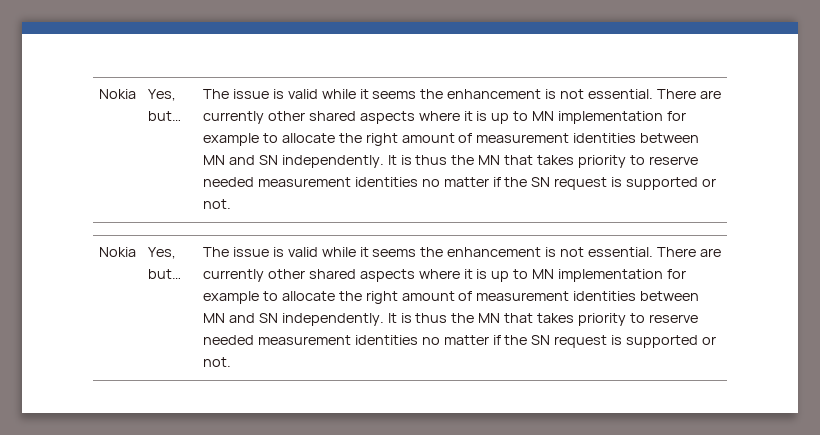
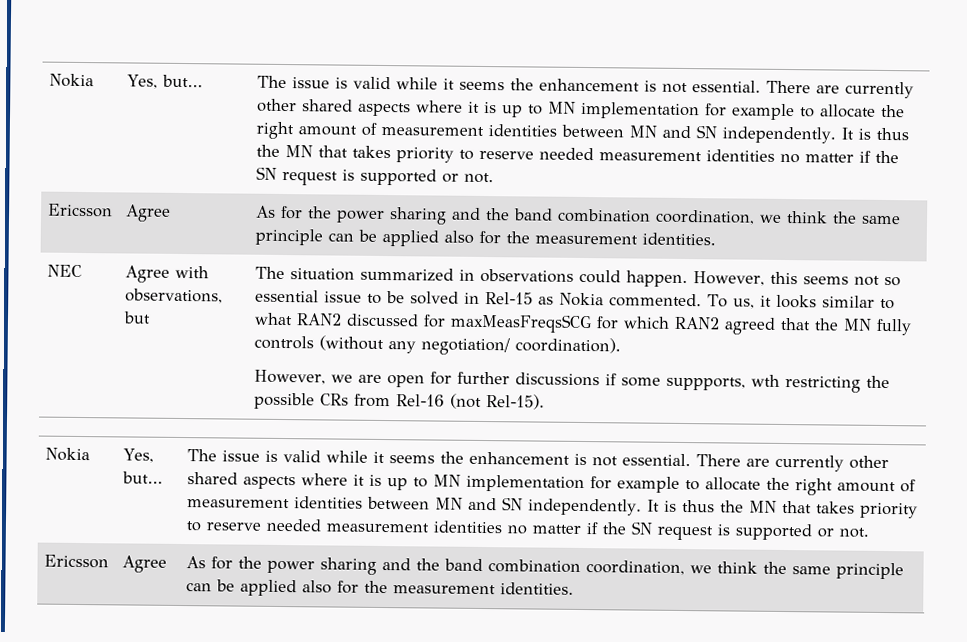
(231, 204) none -> [47,203,113,218] [124,204,171,222] [255,205,901,225] [254,228,716,247] [46,264,82,277] [124,265,209,283] [124,288,223,304] [122,311,151,324] [254,266,901,288] [254,289,895,310] [253,312,912,336] [253,335,621,356] [253,369,890,393] [253,392,545,410] // Ericsson | Agree | As for the power sharing and the band combination coordination, we think the same principle can be applied also for the measurement identities. // NEC | Agree with observations, but | The situation summarized in observations could happen. However, this seems not so essential issue to be solved in Rel-15 as Nokia commented. To us, it looks similar to what RAN2 discussed for maxMeasFreqsSCG for which RAN2 agreed that the MN fully controls (without any negotiation/ coordination). // However, we are open for further discussions if some suppports, wth restricting the possible CRs from Rel-16 (not Rel-15).
(231, 362) none -> [43,554,109,569] [121,555,167,573] [185,556,904,580] [185,579,574,597] // Ericsson | Agree | As for the power sharing and the band combination coordination, we think the same principle can be applied also for the measurement identities.

